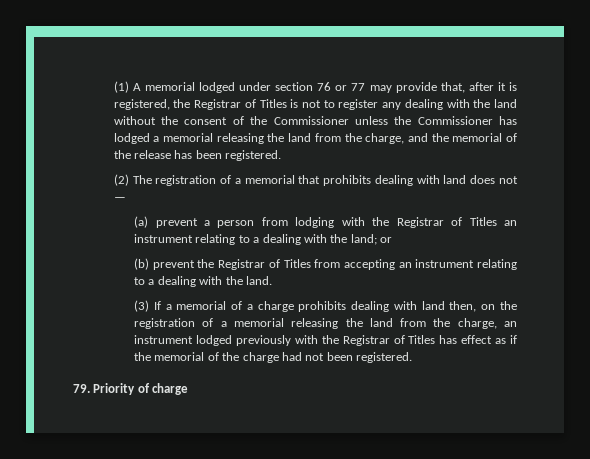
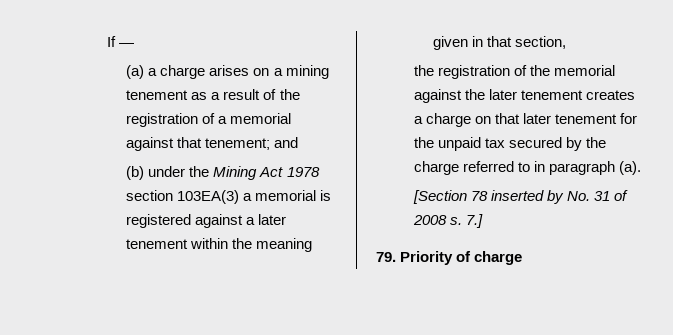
[113,81,517,93] [113,99,518,110] [113,116,518,125] [113,133,517,144] [113,150,282,161] [113,174,519,186] [113,197,126,201] [134,216,517,228] [134,234,393,245] [134,258,517,270] [134,276,272,287] [134,300,496,312] (1) A memorial lodged under section 76 or 77 may provide that, after it is registered, the Registrar of Titles is not to register any dealing with the land without the consent of the Commissioner unless the Commissioner has lodged a memorial releasing the land from the charge, and the memorial of the release has been registered. // (2) The registration of a memorial that prohibits dealing with land does not — // (a) prevent a person from lodging with the Registrar of Titles an instrument relating to a dealing with the land; or // (b) prevent the Registrar of Titles from accepting an instrument relating to a dealing with the land. // (3) If a memorial of a charge prohibits dealing with land then, on -> [107,36,135,47] [126,65,329,79] [126,89,277,100] If — // (a) a charge arises on a mining tenement as a result of
[291,318,518,329] [134,335,518,346] [134,352,413,363] releasing the land from the charge, an instrument lodged previously with the Registrar of Titles has effect as if the memorial of the charge had not been registered. -> [126,137,299,151] [126,166,320,180] [126,190,332,204] [126,214,287,228] [126,238,313,252] [433,36,567,50] [414,65,616,79] [414,89,636,103] [414,113,638,127] [414,137,607,151] [414,161,642,175] [413,190,629,204] [413,214,484,228] against that tenement; and // (b) under the Mining Act 1978 section 103EA(3) a memorial is registered against a later tenement within the meaning given in that section, // the registration of the memorial against the later tenement creates a charge on that later tenement for the unpaid tax secured by the charge referred to in paragraph (a). // [Section 78 inserted by No. 31 of 2008 s. 7.]

